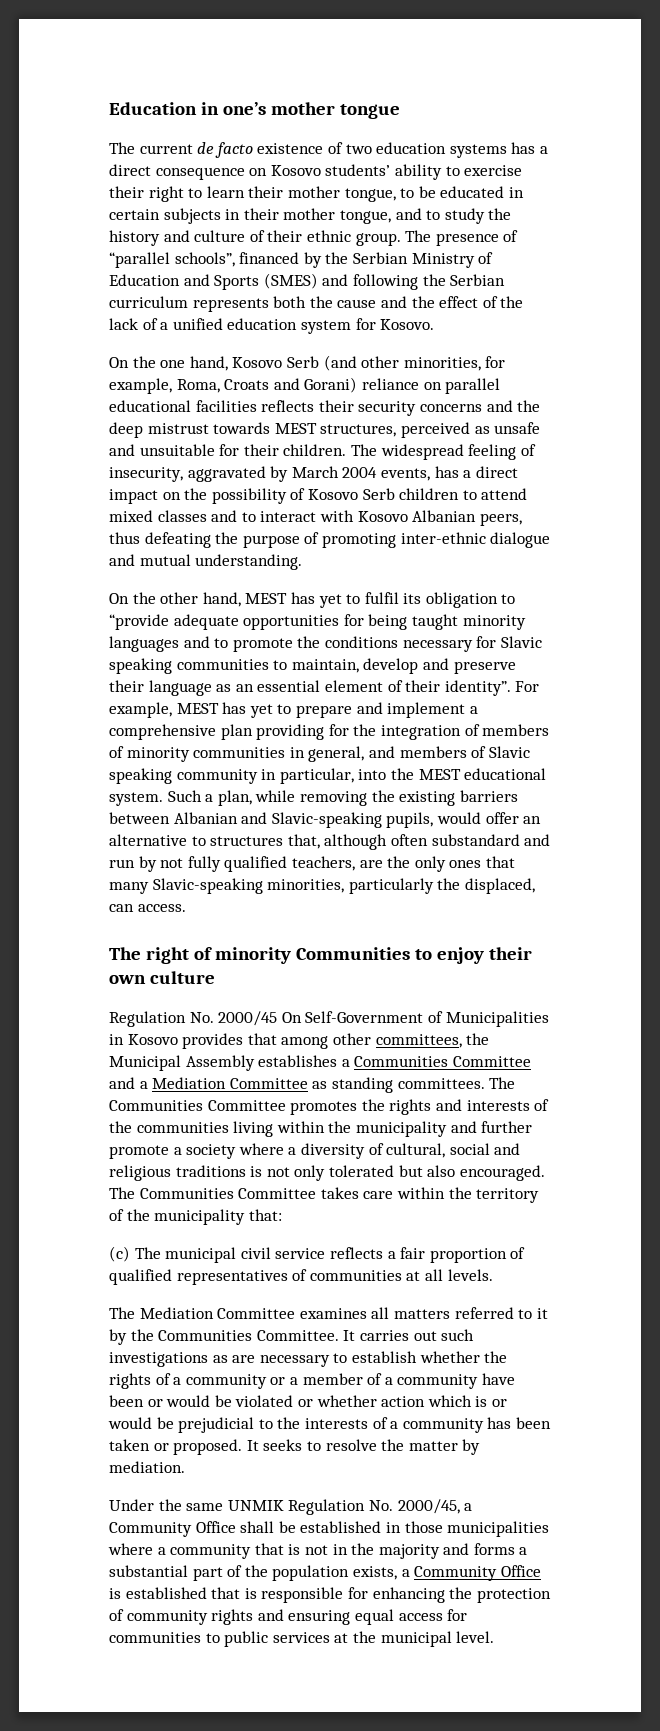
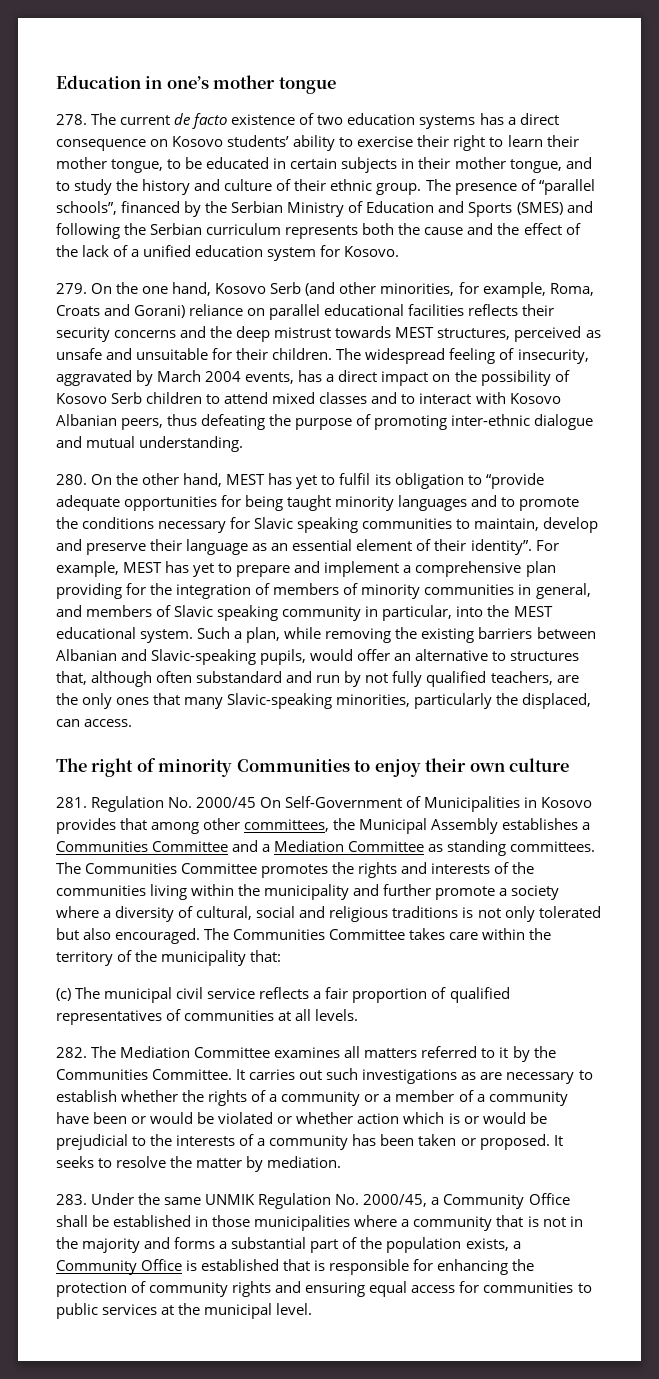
(400, 111) none -> [56,114,87,125] 278.
(435, 324) none -> [56,283,87,294] 279.
(303, 562) none -> [56,474,87,485] 280.
(215, 977) none -> [56,797,87,808] 281.
(493, 1275) none -> [56,1047,87,1058] 282.
(185, 1467) none -> [56,1194,87,1205] 283.

